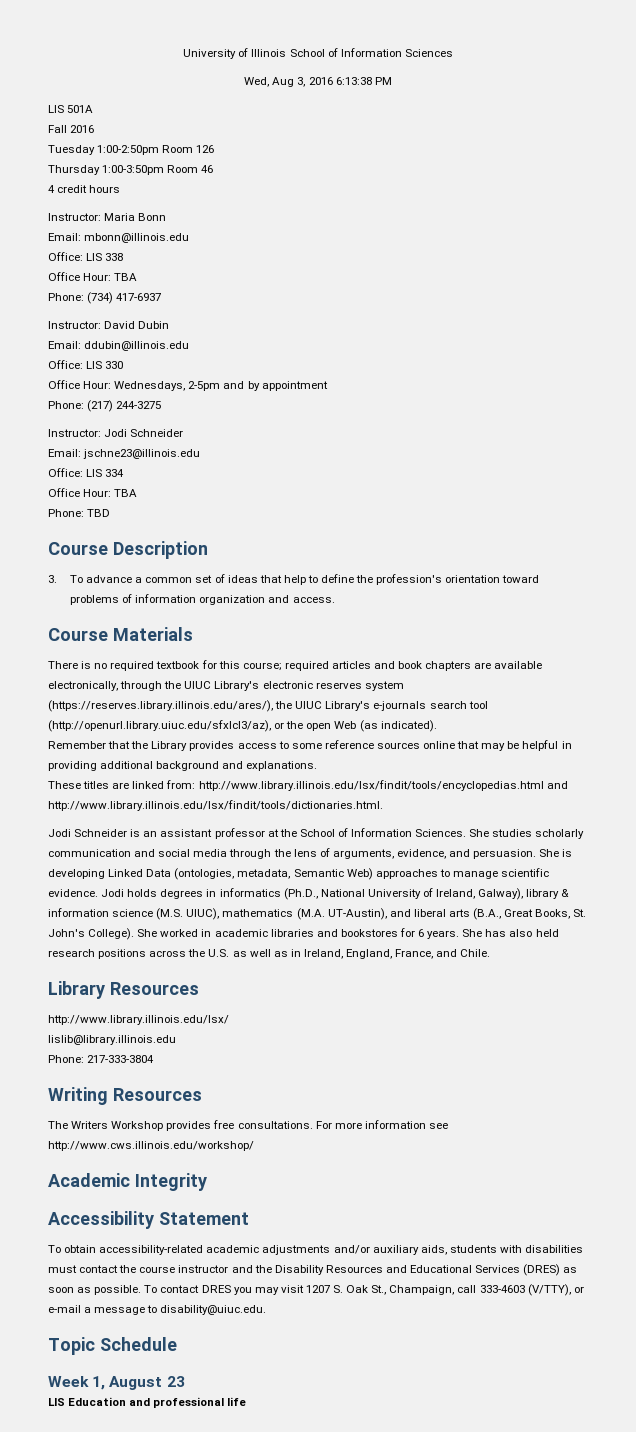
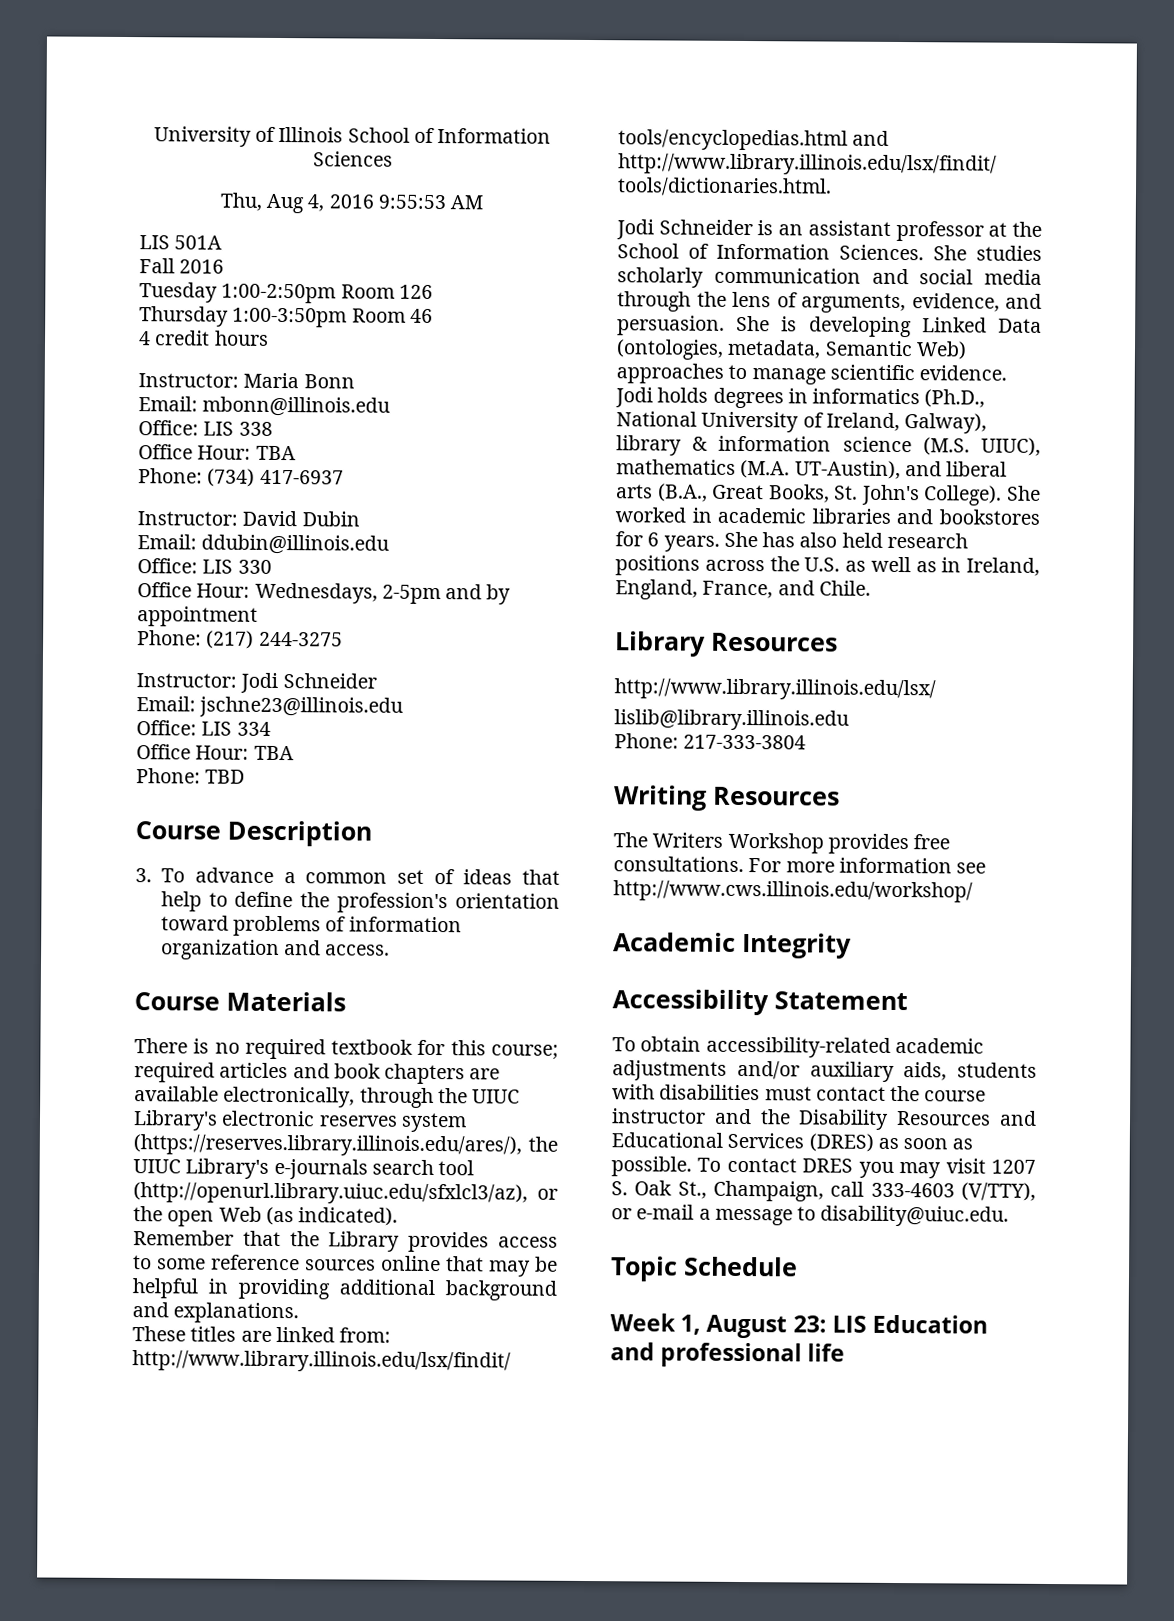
[244,77,392,87] Wed, Aug 3, 2016 6:13:38 PM -> [219,192,484,214] Thu, Aug 4, 2016 9:55:53 AM
[166,1376,185,1387] 23 // -> [792,1315,827,1333] 23:

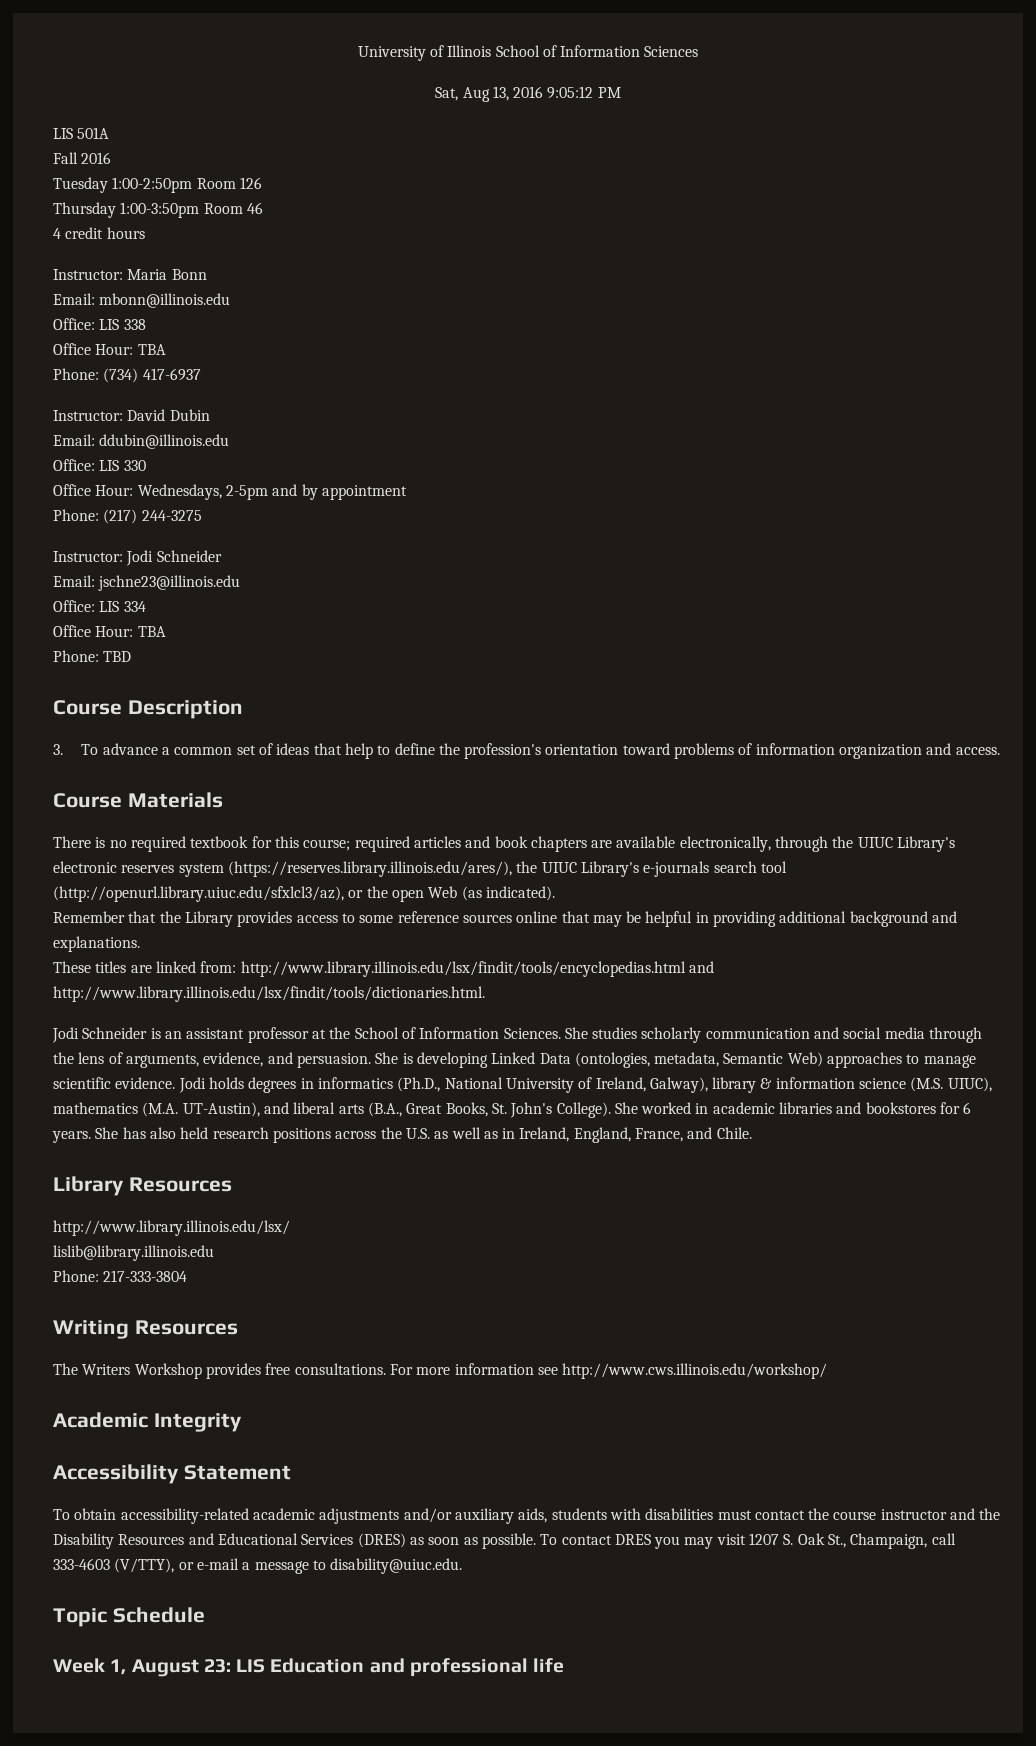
[219,192,484,214] Thu, Aug 4, 2016 9:55:53 AM -> [435,86,621,102] Sat, Aug 13, 2016 9:05:12 PM

